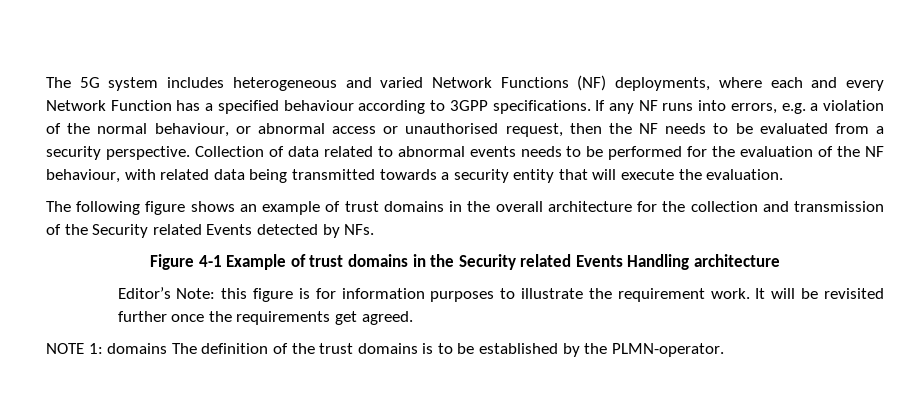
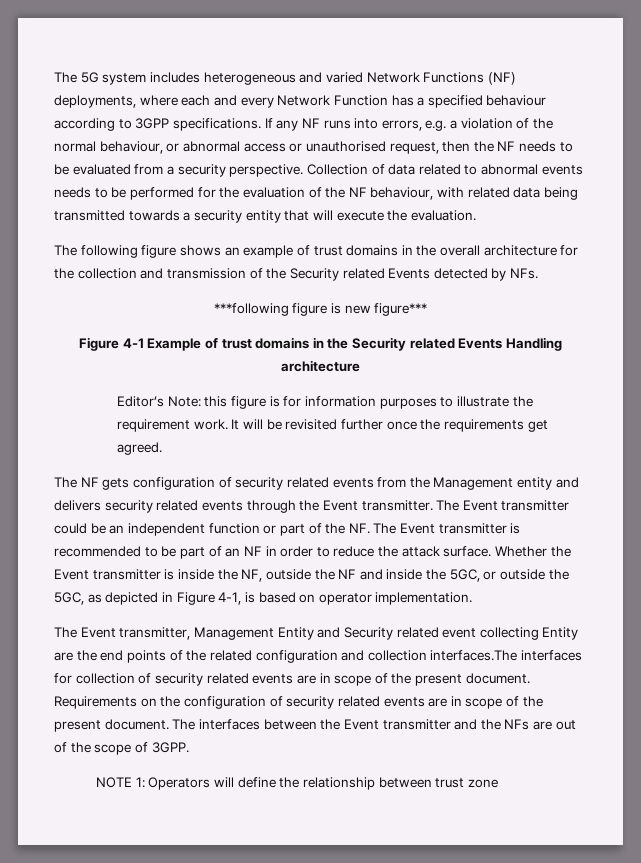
(375, 229) none -> [213,303,428,316] // ***following figure is new figure***
[46,343,724,357] NOTE 1: domains The definition of the trust domains is to be established by the PLMN-operator. -> [54,477,579,490] [54,500,570,513] [54,523,521,536] [54,546,571,559] [54,569,569,582] [54,592,473,605] [54,627,579,640] [54,650,583,663] [54,673,530,686] [54,696,543,709] [54,719,576,732] [54,742,189,755] [96,777,498,790] The NF gets configuration of security related events from the Management entity and delivers security related events through the Event transmitter. The Event transmitter could be an independent function or part of the NF. The Event transmitter is recommended to be part of an NF in order to reduce the attack surface. Whether the Event transmitter is inside the NF, outside the NF and inside the 5GC, or outside the 5GC, as depicted in Figure 4-1, is based on operator implementation. // The Event transmitter, Management Entity and Security related event collecting Entity are the end points of the related configuration and collection interfaces.The interfaces for collection of security related events are in scope of the present document. Requirements on the configuration of security related events are in scope of the present document. The interfaces between the Event transmitter and the NFs are out of the scope of 3GPP. // NOTE 1: Operators will define the relationship between trust zone

